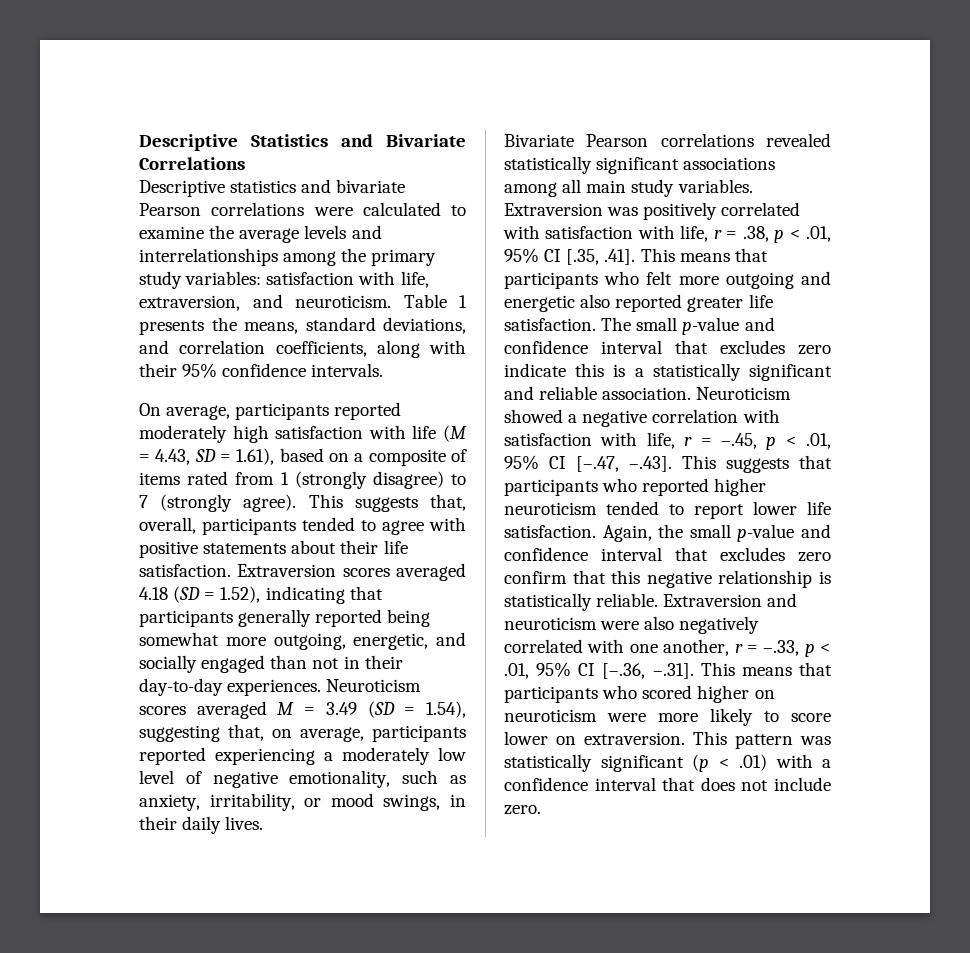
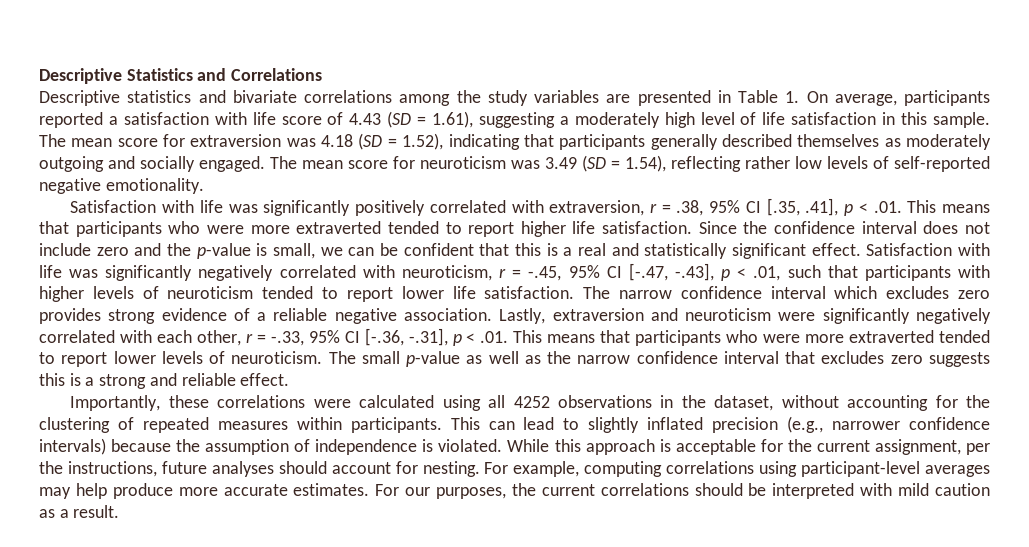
[386,134,466,147] Bivariate -> (227, 74) none
[139,202,466,216] [139,225,382,243] [139,248,437,266] [139,271,429,289] [139,294,467,311] [139,317,466,335] [139,340,466,358] [139,363,384,378] Pearson correlations were calculated to examine the average levels and interrelationships among the primary study variables: satisfaction with life, extraversion, and neuroticism. Table 1 presents the means, standard deviations, and correlation coefficients, along with their 95% confidence intervals. // -> [304,90,800,106] correlations among the study variables are presented in Table 1.
[139,425,269,443] moderately high -> [108,116,118,125] a
[443,425,468,442] [139,448,467,466] [139,471,467,489] [139,494,467,512] [139,517,466,535] [139,540,408,558] [139,563,466,581] (M = 4.43, SD = 1.61), based on a composite of items rated from 1 (strongly disagree) to 7 (strongly agree). This suggests that, overall, participants tended to agree with positive statements about their life satisfaction. Extraversion scores averaged -> [281,111,991,128] [39,134,316,147] score of 4.43 (SD = 1.61), suggesting a moderately high level of life satisfaction in this sample. The mean score for extraversion was
[315,609,431,627] [139,632,466,650] [139,655,403,673] [139,678,422,696] [139,701,466,719] [139,724,466,742] [139,747,466,765] [139,770,467,788] [139,793,466,811] [139,816,264,834] [504,133,831,147] [504,156,776,174] [504,179,753,197] [504,202,801,220] [503,225,832,243] [504,248,768,265] [504,271,831,289] [504,294,773,312] [504,317,775,335] [504,340,831,355] [504,363,832,381] [504,386,792,400] [504,409,780,427] [504,432,831,450] [504,455,832,473] [504,478,767,496] reported being somewhat more outgoing, energetic, and socially engaged than not in their day-to-day experiences. Neuroticism scores averaged M = 3.49 (SD = 1.54), suggesting that, on average, participants reported experiencing a moderately low level of negative emotionality, such as anxiety, irritability, or mood swings, in their daily lives. // Bivariate Pearson correlations revealed statistically significant associations among all main study variables. Extraversion was positively correlated with satisfaction with life, r = .38, p < .01, 95% CI [.35, .41]. This means that participants who felt more outgoing and energetic also reported greater life satisfaction. The small p-value and confidence interval that excludes zero indicate this is a statistically significant and reliable association. Neuroticism showed a negative correlation with satisfaction with life, r = –.45, p < .01, 95% CI [–.47, –.43]. This suggests that participants who reported higher -> [721,134,992,150] [39,155,990,172] [39,178,204,194] [70,198,991,216] [39,221,990,237] [39,243,990,259] [39,263,990,281] [39,286,159,302] described themselves as moderately outgoing and socially engaged. The mean score for neuroticism was 3.49 (SD = 1.54), reflecting rather low levels of self-reported negative emotionality. // Satisfaction with life was significantly positively correlated with extraversion, r = .38, 95% CI [.35, .41], p < .01. This means that participants who were more extraverted tended to report higher life satisfaction. Since the confidence interval does not include zero and the p-value is small, we can be confident that this is a real and statistically significant effect. Satisfaction with life was significantly negatively correlated with neuroticism, r = -.45, 95% CI [-.47, -.43], p < .01, such that participants with higher levels of
[602,524,831,542] [504,547,831,562] [504,570,831,588] [504,593,798,611] [504,616,760,634] [504,639,831,657] [504,662,832,679] [504,685,775,703] [504,708,831,726] [504,731,831,749] [504,754,831,772] [504,777,831,791] [504,805,541,815] Again, the small p-value and confidence interval that excludes zero confirm that this negative relationship is statistically reliable. Extraversion and neuroticism were also negatively correlated with one another, r = –.33, p < .01, 95% CI [–.36, –.31]. This means that participants who scored higher on neuroticism were more likely to score lower on extraversion. This pattern was statistically significant (p < .01) with a confidence interval that does not include zero. -> [583,286,990,299] [39,308,992,324] [39,328,991,346] [39,351,991,367] [39,373,290,389] [70,395,991,411] [39,416,990,433] [39,438,991,455] [39,461,991,477] [39,483,990,499] [39,505,120,518] The narrow confidence interval which excludes zero provides strong evidence of a reliable negative association. Lastly, extraversion and neuroticism were significantly negatively correlated with each other, r = -.33, 95% CI [-.36, -.31], p < .01. This means that participants who were more extraverted tended to report lower levels of neuroticism. The small p-value as well as the narrow confidence interval that excludes zero suggests this is a strong and reliable effect. // Importantly, these correlations were calculated using all 4252 observations in the dataset, without accounting for the clustering of repeated measures within participants. This can lead to slightly inflated precision (e.g., narrower confidence intervals) because the assumption of independence is violated. While this approach is acceptable for the current assignment, per the instructions, future analyses should account for nesting. For example, computing correlations using participant-level averages may help produce more accurate estimates. For our purposes, the current correlations should be interpreted with mild caution as a result.

